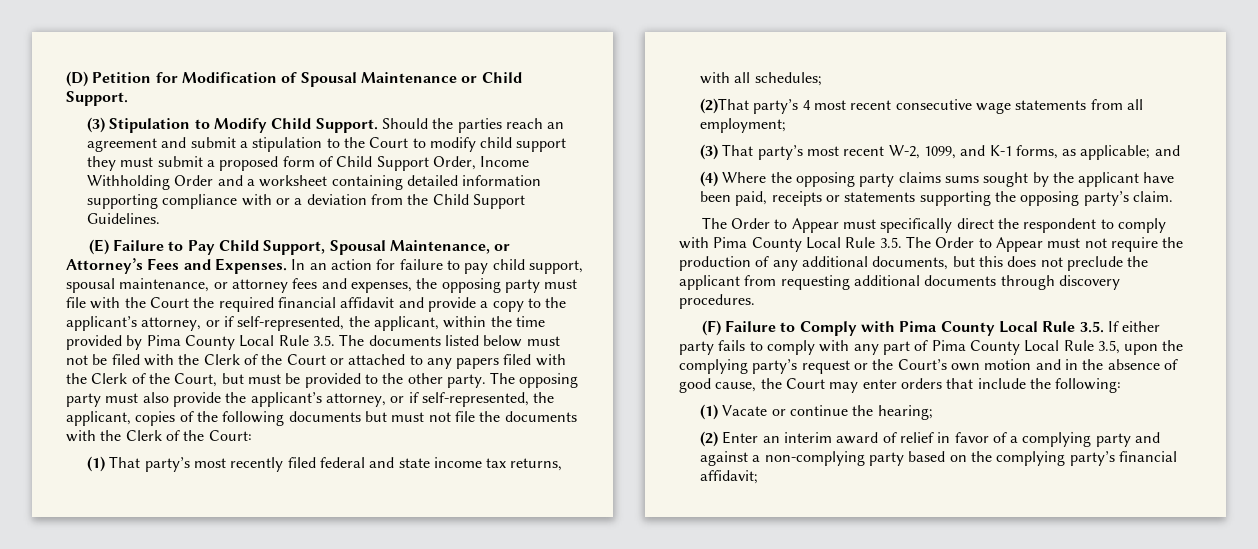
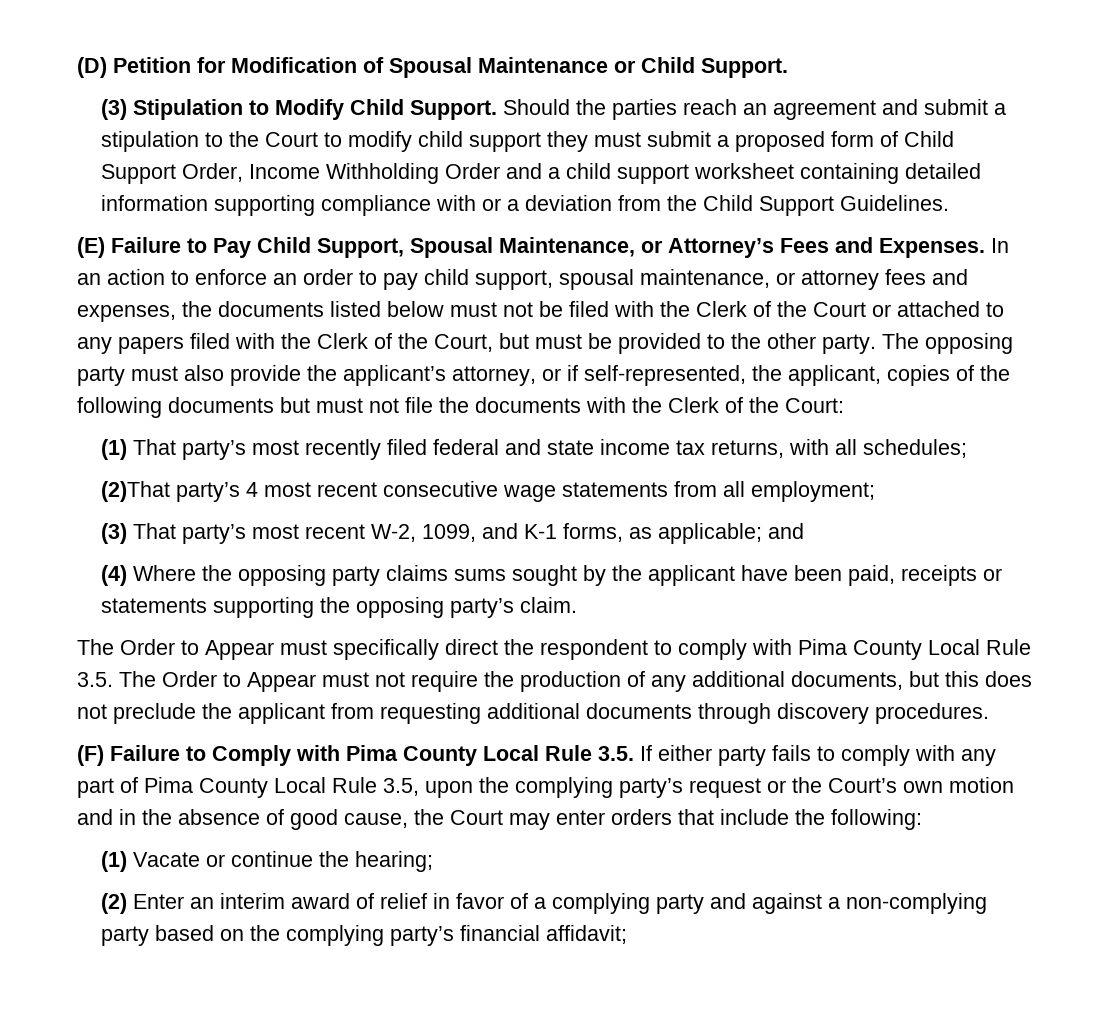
(255, 182) none -> [565,163,689,184] child support
[376,259,443,270] for failure -> [171,269,353,285] to enforce an order
[441,278,578,293] [66,297,567,312] [66,316,545,331] [66,334,365,350] opposing party must file with the Court the required financial affidavit and provide a copy to the applicant’s attorney, or if self-represented, the applicant, within the time provided by Pima County Local Rule 3.5. The -> (212, 309) none

